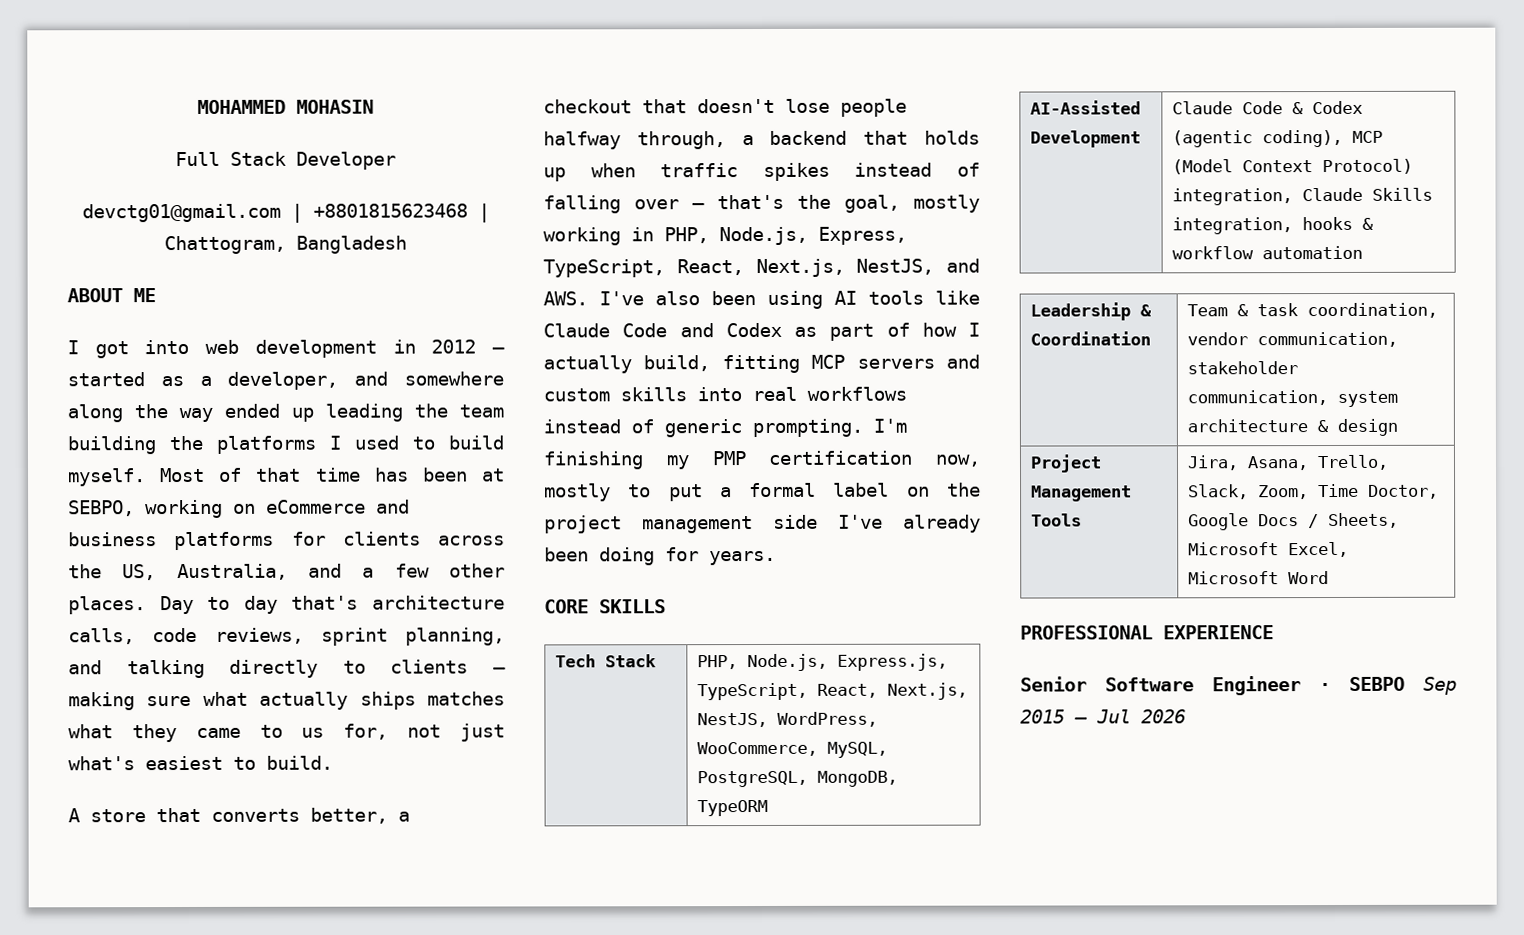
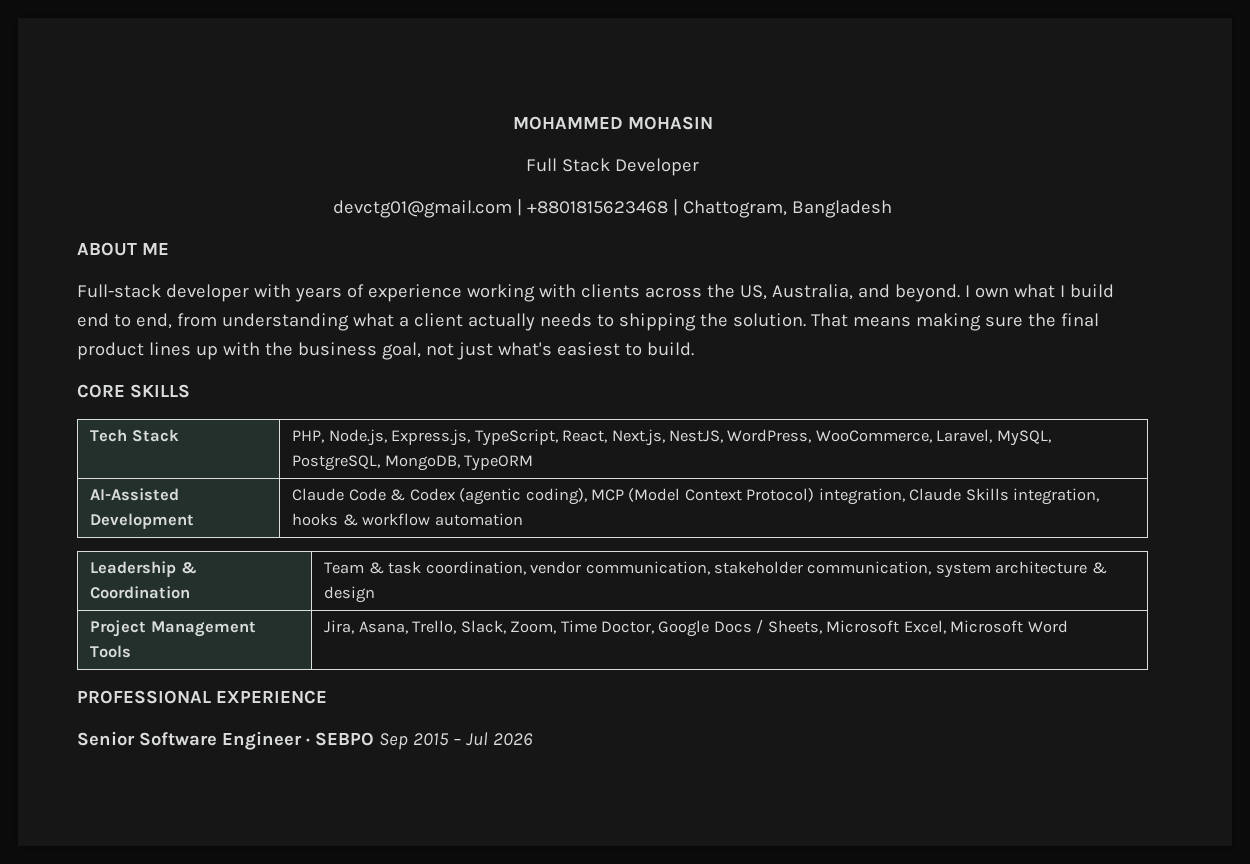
[67,339,506,359] [67,371,504,390] [67,403,504,423] [67,435,504,455] [68,467,506,487] [68,499,410,519] [68,531,326,551] I got into web development in 2012 — started as a developer, and somewhere along the way ended up leading the team building the platforms I used to build myself. Most of that time has been at SEBPO, working on eCommerce and business platforms for -> [77,284,576,302] Full-stack developer with years of experience working with
[362,563,505,578] [68,595,505,615] [68,627,505,646] [68,659,507,679] [68,691,505,711] [68,723,389,743] a few other places. Day to day that's architecture calls, code reviews, sprint planning, and talking directly to clients — making sure what actually ships matches what they came to us for, -> [894,284,1114,302] [77,313,1099,331] [77,342,421,360] beyond. I own what I build end to end, from understanding what a client actually needs to shipping the solution. That means making sure the final product lines up with the business goal,
[68,807,410,824] [543,98,907,117] [543,130,980,150] [543,162,980,182] [543,194,980,214] [543,226,907,246] [543,258,980,278] [543,290,980,309] [543,322,980,341] [543,354,980,374] [543,386,907,402] [543,418,907,438] [543,450,980,470] [544,482,981,502] [544,514,981,534] [544,547,776,566] // A store that converts better, a checkout that doesn't lose people halfway through, a backend that holds up when traffic spikes instead of falling over — that's the goal, mostly working in PHP, Node.js, Express, TypeScript, React, Next.js, NestJS, and AWS. I've also been using AI tools like Claude Code and Codex as part of how I actually build, fitting MCP servers and custom skills into real workflows instead of generic prompting. I'm finishing my PMP certification now, mostly to put a formal label on the project management side I've already been doing for years. -> (694, 349) none
(819, 749) none -> [936,429,993,443] Laravel,

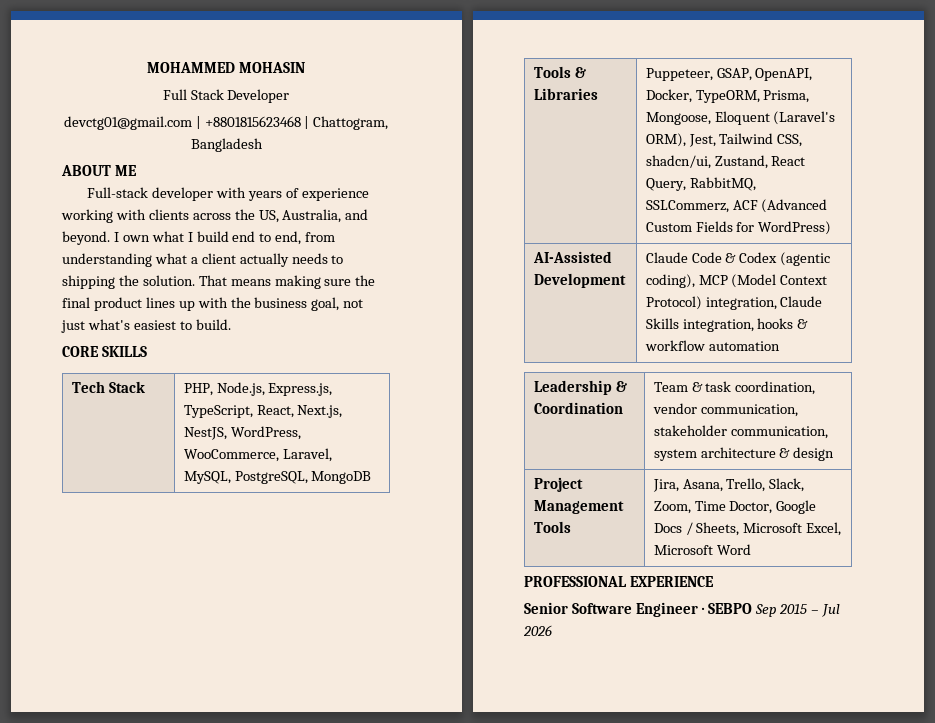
[384,455,534,471] MongoDB, TypeORM -> [311,471,372,484] [533,66,586,78] [533,88,598,100] [645,68,813,81] [645,89,810,103] [645,111,836,125] [645,133,803,147] [645,155,806,169] [645,177,756,191] [645,199,828,213] [645,221,832,235] MongoDB // Tools & Libraries | Puppeteer, GSAP, OpenAPI, Docker, TypeORM, Prisma, Mongoose, Eloquent (Laravel's ORM), Jest, Tailwind CSS, shadcn/ui, Zustand, React Query, RabbitMQ, SSLCommerz, ACF (Advanced Custom Fields for WordPress)

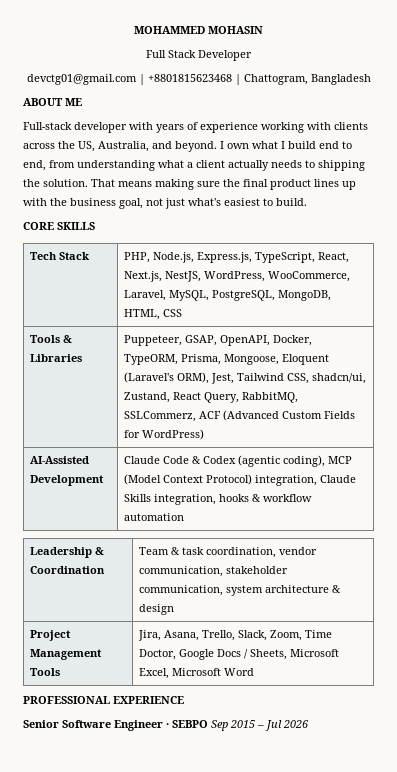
[311,471,372,484] MongoDB -> [278,290,332,301] [124,309,183,320] MongoDB, HTML, CSS

